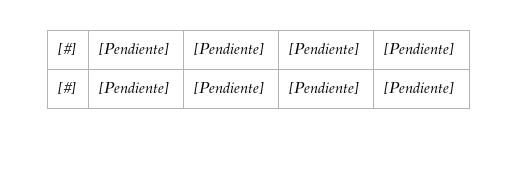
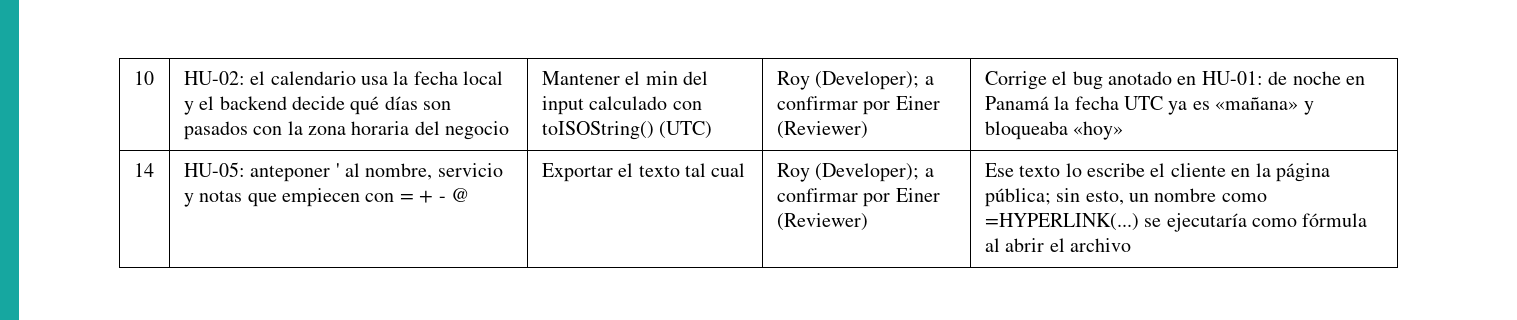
[57,43,76,55] [98,43,169,55] [193,43,264,55] [288,43,359,55] [383,43,454,55] [57,82,76,94] [98,82,169,94] [193,82,264,94] [288,82,359,94] [383,82,454,94] [#] | [Pendiente] | [Pendiente] | [Pendiente] | [Pendiente] // [#] | [Pendiente] | [Pendiente] | [Pendiente] | [Pendiente] -> [133,71,154,85] [183,71,504,85] [183,96,452,115] [183,121,510,140] [541,71,708,85] [541,96,702,115] [541,121,713,140] [776,71,934,90] [776,96,940,115] [776,121,868,139] [984,71,1365,90] [984,96,1314,115] [984,121,1124,140] [133,163,154,177] [183,162,503,182] [183,188,469,207] [541,163,746,182] [776,163,934,182] [776,188,940,207] [776,213,868,231] [984,163,1330,182] [984,188,1267,207] [984,213,1368,232] [984,238,1131,252] 10 | HU-02: el calendario usa la fecha local y el backend decide qué días son pasados con la zona horaria del negocio | Mantener el min del input calculado con toISOString() (UTC) | Roy (Developer); a confirmar por Einer (Reviewer) | Corrige el bug anotado en HU-01: de noche en Panamá la fecha UTC ya es «mañana» y bloqueaba «hoy» // 14 | HU-05: anteponer ' al nombre, servicio y notas que empiecen con = + - @ | Exportar el texto tal cual | Roy (Developer); a confirmar por Einer (Reviewer) | Ese texto lo escribe el cliente en la página pública; sin esto, un nombre como =HYPERLINK(...) se ejecutaría como fórmula al abrir el archivo

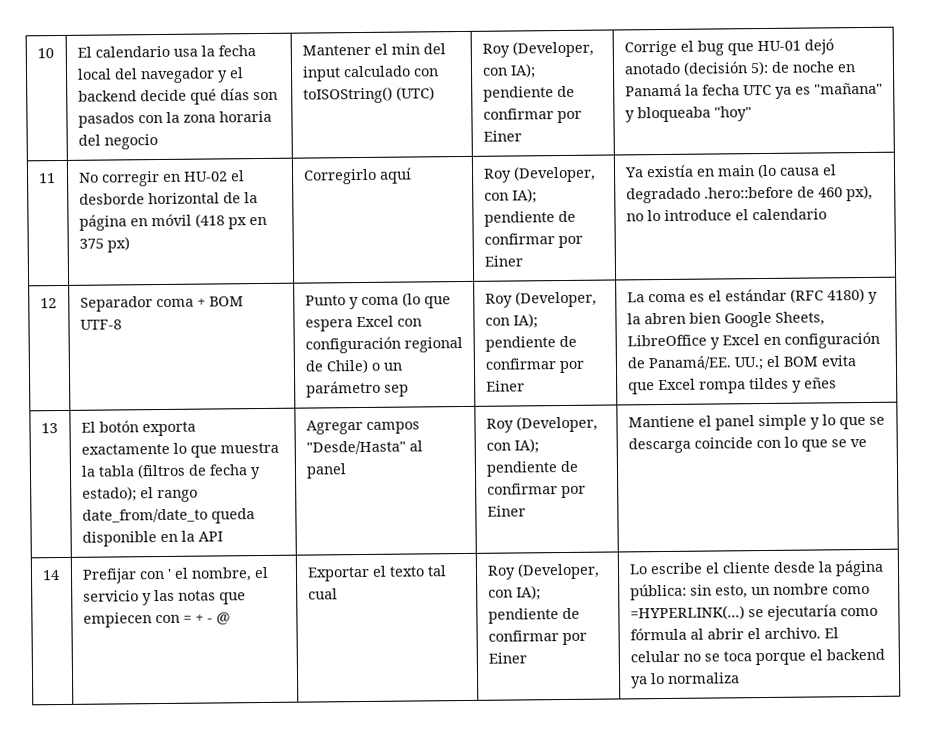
[183,71,266,85] HU-02: el -> [76,46,92,58] El
(504, 78) none -> [113,67,215,84] del navegador
[815,71,934,90] [776,96,940,115] [776,121,868,139] (Developer); a confirmar por Einer (Reviewer) -> [511,40,594,58] [481,63,536,79] [482,85,575,102] [482,108,582,124] [482,130,522,142] (Developer, con IA); pendiente de confirmar por Einer
[1107,71,1263,85] anotado en HU-01: -> [726,38,834,56] [623,60,769,76] que HU-01 dejó anotado (decisión 5):
[1215,97,1299,110] «mañana» -> [813,82,883,95] "mañana"
[1073,121,1124,140] [133,163,154,177] [183,162,433,182] «hoy» // 14 | HU-05: anteponer ' al nombre, -> [713,106,752,122] [38,173,56,184] [77,170,245,187] [78,192,258,205] [78,213,267,231] [78,236,130,253] [302,167,412,185] [482,165,596,183] [483,188,537,204] [483,210,576,227] [483,233,583,249] [483,255,523,267] [623,163,837,179] [625,184,873,204] [625,208,827,222] [39,298,57,309] [79,296,244,312] [79,319,122,330] [304,292,451,310] [304,315,422,332] [304,336,463,354] [304,358,402,374] [305,380,409,398] [484,290,597,308] [484,313,538,329] [484,335,577,352] [484,358,585,374] [485,380,525,392] [626,288,878,304] [626,311,825,328] [626,331,880,350] [626,355,856,371] [627,377,837,395] [40,423,58,434] [80,420,196,437] [80,442,279,458] [80,463,261,480] [81,486,198,503] [81,508,255,524] [81,530,223,547] [305,420,420,435] [305,440,423,455] [305,463,347,479] [485,415,598,433] [485,438,539,454] [485,460,578,477] [486,483,586,499] [486,505,526,517] [627,414,885,431] [627,436,867,454] [41,570,60,581] [81,566,269,584] "hoy" // 11 | No corregir en HU-02 el desborde horizontal de la página en móvil (418 px en 375 px) | Corregirlo aquí | Roy (Developer, con IA); pendiente de confirmar por Einer | Ya existía en main (lo causa el degradado .hero::before de 460 px), no lo introduce el calendario // 12 | Separador coma + BOM UTF-8 | Punto y coma (lo que espera Excel con configuración regional de Chile) o un parámetro sep | Roy (Developer, con IA); pendiente de confirmar por Einer | La coma es el estándar (RFC 4180) y la abren bien Google Sheets, LibreOffice y Excel en configuración de Panamá/EE. UU.; el BOM evita que Excel rompa tildes y eñes // 13 | El botón exporta exactamente lo que muestra la tabla (filtros de fecha y estado); el rango date_from/date_to queda disponible en la API | Agregar campos "Desde/Hasta" al panel | Roy (Developer, con IA); pendiente de confirmar por Einer | Mantiene el panel simple y lo que se descarga coincide con lo que se ve // 14 | Prefijar con ' el nombre, el
(194, 200) none -> [153,589,175,602] las
[815,163,934,182] [776,188,940,207] [776,213,868,231] [984,163,1082,177] (Developer); a confirmar por Einer (Reviewer) | Ese texto lo -> [516,562,600,580] [487,585,541,601] [487,607,580,624] [487,630,587,646] [487,652,527,664] [628,564,648,575] (Developer, con IA); pendiente de confirmar por Einer | Lo
[1231,163,1330,182] [984,188,1051,207] en la página pública; -> [772,559,884,577] [629,583,687,601] desde la página pública:
[1069,238,1131,252] archivo -> [763,627,839,640] [629,648,885,666] [630,672,740,689] archivo. El celular no se toca porque el backend ya lo normaliza

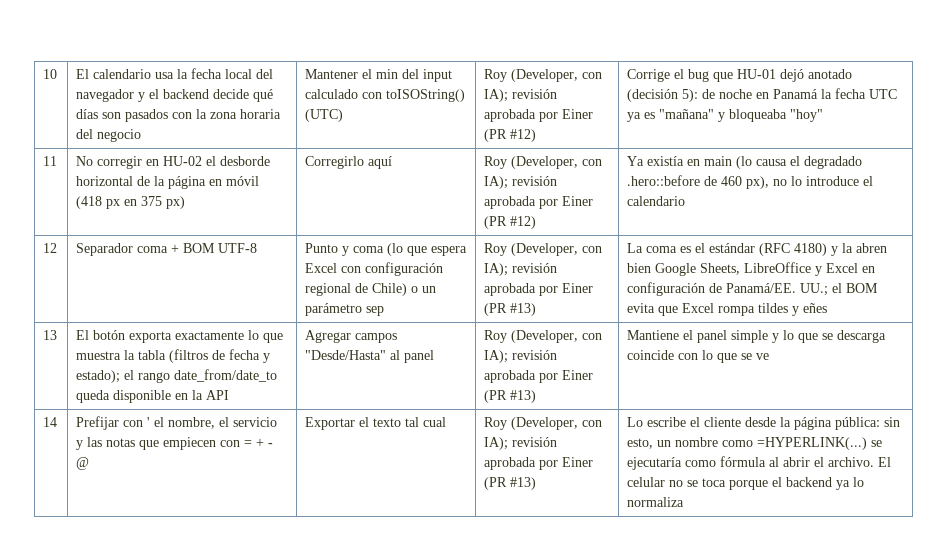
[482,85,575,102] [482,108,582,124] [482,130,522,142] pendiente de confirmar por Einer -> [512,89,558,99] [484,109,594,122] [484,129,537,142] revisión aprobada por Einer (PR #12)
[483,210,576,227] [483,233,583,249] [483,255,523,267] pendiente de confirmar por Einer -> [512,176,558,186] [484,196,594,209] [484,216,537,229] revisión aprobada por Einer (PR #12)
[484,335,577,352] [484,358,585,374] [485,380,525,392] pendiente de confirmar por Einer -> [512,263,558,273] [484,283,594,296] [484,303,537,316] revisión aprobada por Einer (PR #13)
[485,460,578,477] [486,483,586,499] [486,505,526,517] pendiente de confirmar por Einer -> [512,350,558,360] [484,370,594,383] [484,390,537,403] revisión aprobada por Einer (PR #13)
[487,607,580,624] [487,630,587,646] [487,652,527,664] pendiente de confirmar por Einer -> [512,437,558,447] [484,457,594,470] [484,477,537,490] revisión aprobada por Einer (PR #13)

